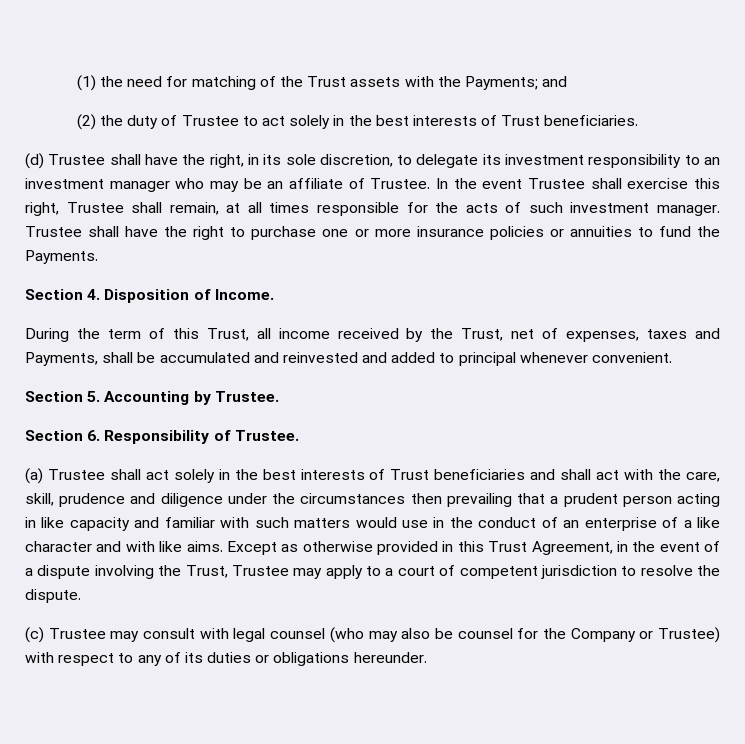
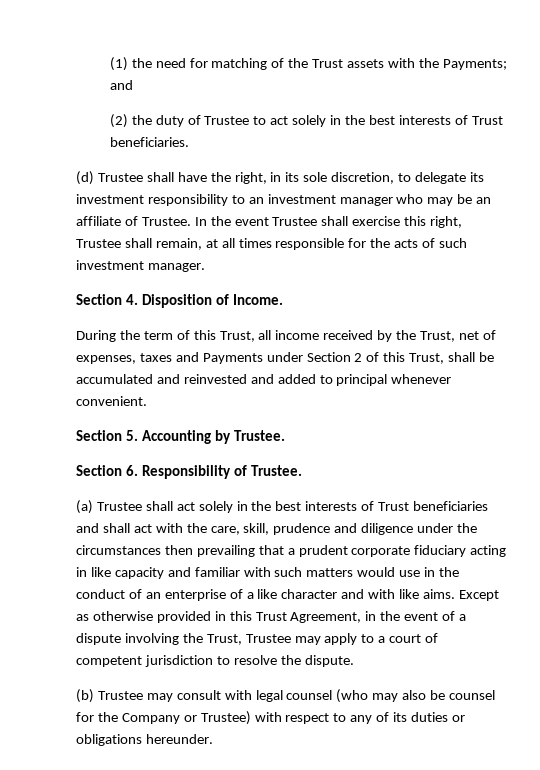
[25,226,720,240] [25,250,98,264] Trustee shall have the right to purchase one or more insurance policies or annuities to fund the Payments. -> (205, 267) none
[25,352,98,366] Payments, -> [202,352,445,364] Payments under Section 2 of this Trust,
[622,496,672,507] person -> [351,545,467,557] corporate fiduciary
[25,627,44,643] (c) -> [76,689,94,703] (b)

